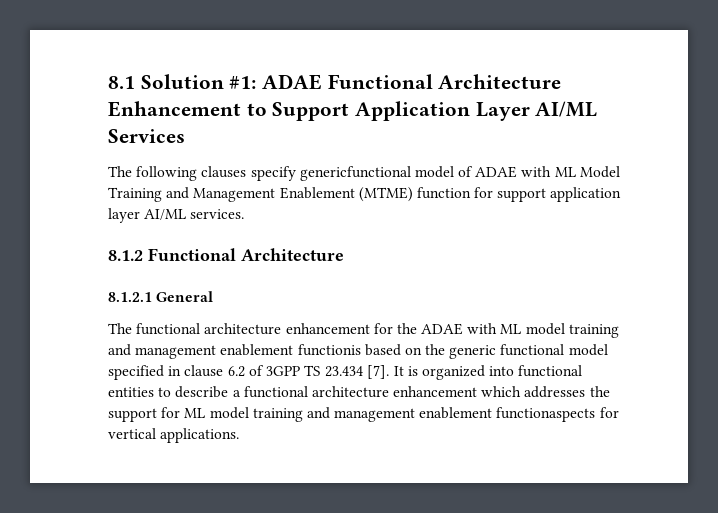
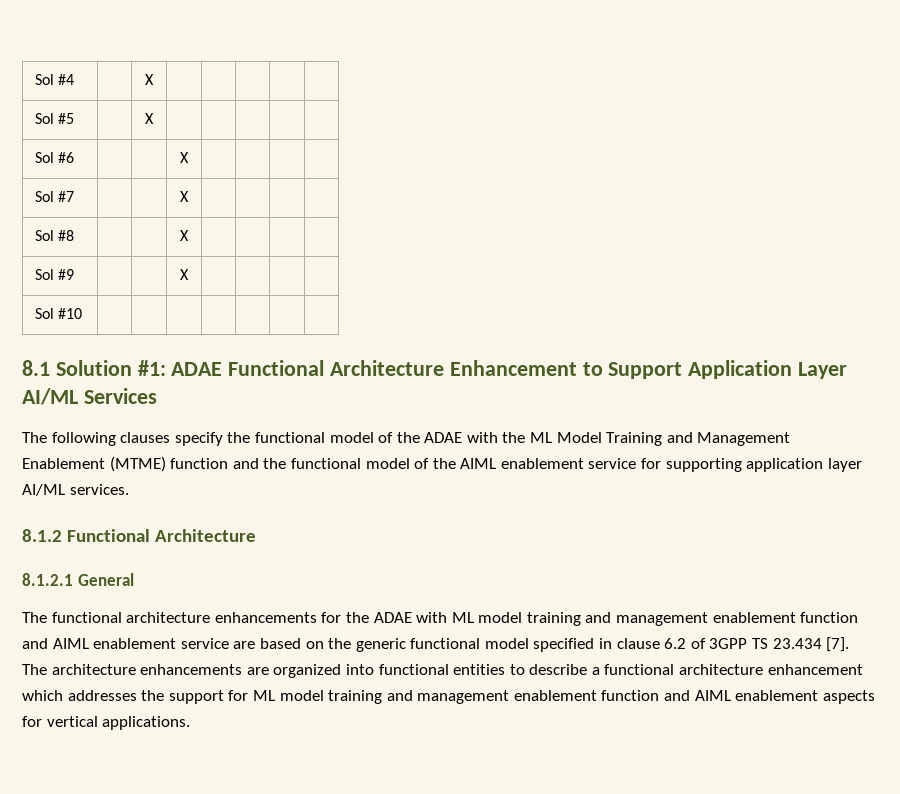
(108, 82) none -> [34,74,75,85] [145,74,154,85] [34,113,75,124] [145,113,154,124] [34,152,75,163] [180,152,189,163] [34,191,75,202] [180,191,189,202] [34,230,75,241] [180,230,189,241] [34,269,75,280] [180,269,189,280] [34,308,83,319] Sol #4 | | X | | | | | // Sol #5 | | X | | | | | // Sol #6 | | | X | | | | // Sol #7 | | | X | | | | // Sol #8 | | | X | | | | // Sol #9 | | | X | | | | // Sol #10 | | | | | | | //
[299,166,552,181] genericfunctional model of ADAE with -> [227,432,526,443] the functional model of the ADAE with the
[474,187,547,202] for support -> [232,458,742,472] and the functional model of the AIML enablement service for supporting
[285,323,370,334] enhancement -> [214,612,317,623] enhancements
[297,344,361,356] functionis -> [800,612,859,623] [22,638,256,649] function and AIML enablement service are
[393,366,418,376] It is -> [22,664,269,675] The architecture enhancements are
[496,407,596,422] functionaspects -> [601,690,875,704] function and AIML enablement aspects

